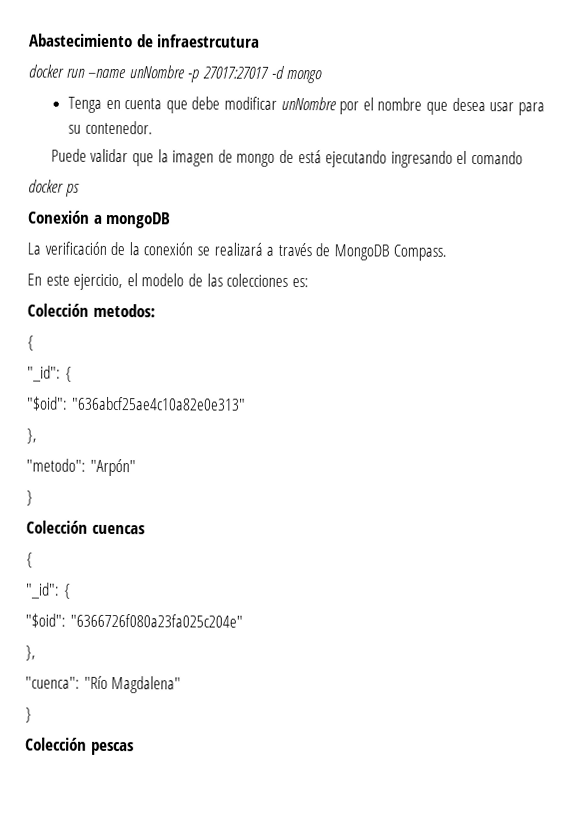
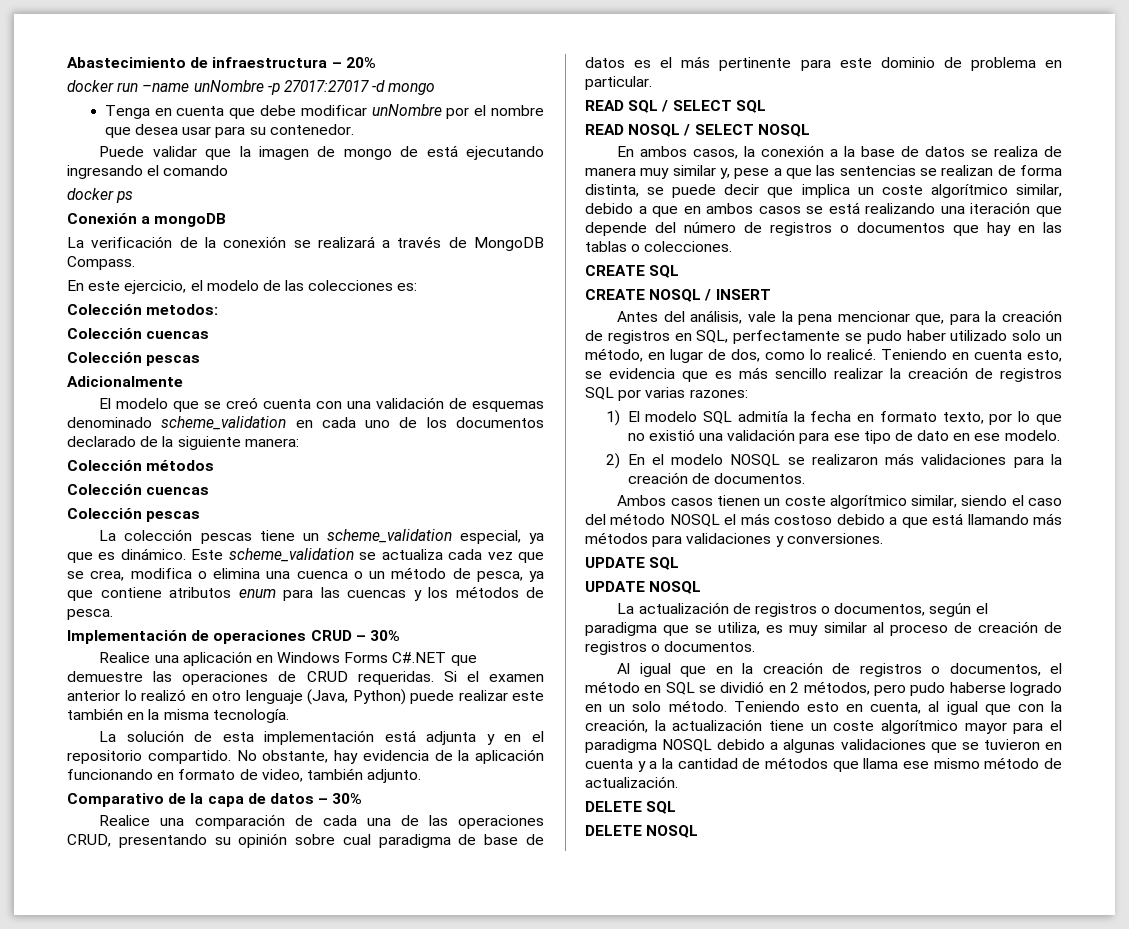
[157,34,261,48] infraestrcutura -> [212,57,376,68] infraestructura – 20%
[27,335,34,351] [27,365,72,382] [26,396,246,411] [26,428,37,444] [26,458,136,477] [26,490,33,506] [26,520,145,535] [26,552,33,568] [25,582,71,599] [25,613,243,628] [25,645,36,661] [25,675,182,694] [25,707,32,723] [25,737,134,756] { // "_id": { // "$oid": "636abcf25ae4c10a82e0e313" // }, // "metodo": "Arpón" // } // Colección cuencas // { // "_id": { // "$oid": "6366726f080a23fa025c204e" // }, // "cuenca": "Río Magdalena" // } // Colección pescas -> [67,328,210,339] [67,352,201,366] [67,376,183,387] [99,397,544,412] [67,416,544,430] [67,436,299,450] [67,460,215,471] [67,484,210,495] [67,508,201,522] [99,529,544,544] [67,548,544,563] [67,567,544,582] [67,586,544,601] [67,609,113,620] [67,630,400,644] [99,651,477,666] [67,671,544,685] [67,689,544,705] [67,708,289,723] [99,730,544,745] [67,749,544,764] [67,768,422,783] [67,793,363,807] [99,814,544,829] [67,833,544,848] [585,56,1062,71] [585,76,652,90] [585,100,766,113] [585,124,810,137] [617,145,1062,159] [585,165,1062,179] [585,184,1062,198] [585,202,1062,217] [585,222,1062,236] [585,241,733,252] [585,265,680,278] [585,289,771,302] [617,310,1062,325] [585,330,1062,344] [585,348,1062,363] [585,367,1062,382] [585,387,748,401] [605,410,1062,426] [627,429,1060,444] [605,453,1062,469] [627,472,805,484] [617,495,1062,509] [585,513,1062,528] [585,532,883,547] [585,557,680,570] [585,581,702,594] [617,602,988,617] [585,621,1062,636] [585,641,756,655] [617,662,1062,677] [585,681,1062,696] [585,700,1062,715] [585,719,1062,734] [585,739,1062,753] [585,757,1062,772] [585,776,678,788] [585,801,677,814] [585,825,699,838] Colección cuencas // Colección pescas // Adicionalmente // El modelo que se creó cuenta con una validación de esquemas denominado scheme_validation en cada uno de los documentos declarado de la siguiente manera: // Colección métodos // Colección cuencas // Colección pescas // La colección pescas tiene un scheme_validation especial, ya que es dinámico. Este scheme_validation se actualiza cada vez que se crea, modifica o elimina una cuenca o un método de pesca, ya que contiene atributos enum para las cuencas y los métodos de pesca. // Implementación de operaciones CRUD – 30% // Realice una aplicación en Windows Forms C#.NET que demuestre las operaciones de CRUD requeridas. Si el examen anterior lo realizó en otro lenguaje (Java, Python) puede realizar este también en la misma tecnología. // La solución de esta implementación está adjunta y en el repositorio compartido. No obstante, hay evidencia de la aplicación funcionando en formato de video, también adjunto. // Comparativo de la capa de datos – 30% // Realice una comparación de cada una de las operaciones CRUD, presentando su opinión sobre cual paradigma de base de datos es el más pertinente para este dominio de problema en particular. // READ SQL / SELECT SQL // READ NOSQL / SELECT NOSQL // En ambos casos, la conexión a la base de datos se realiza de manera muy similar y, pese a que las sentencias se realizan de forma distinta, se puede decir que implica un coste algorítmico similar, debido a que en ambos casos se está realizando una iteración que depende del número de registros o documentos que hay en las tablas o colecciones. // CREATE SQL // CREATE NOSQL / INSERT // Antes del análisis, vale la pena mencionar que, para la creación de registros en SQL, perfectamente se pudo haber utilizado solo un método, en lugar de dos, como lo realicé. Teniendo en cuenta esto, se evidencia que es más sencillo realizar la creación de registros SQL por varias razones: // 1) El modelo SQL admitía la fecha en formato texto, por lo que no existió una validación para ese tipo de dato en ese modelo. // 2) En el modelo NOSQL se realizaron más validaciones para la creación de documentos. // Ambos casos tienen un coste algorítmico similar, siendo el caso del método NOSQL el más costoso debido a que está llamando más métodos para validaciones y conversiones. // UPDATE SQL // UPDATE NOSQL // La actualización de registros o documentos, según el paradigma que se utiliza, es muy similar al proceso de creación de registros o documentos. // Al igual que en la creación de registros o documentos, el método en SQL se dividió en 2 métodos, pero pudo haberse logrado en un solo método. Teniendo esto en cuenta, al igual que con la creación, la actualización tiene un coste algorítmico mayor para el paradigma NOSQL debido a algunas validaciones que se tuvieron en cuenta y a la cantidad de métodos que llama ese mismo método de actualización. // DELETE SQL // DELETE NOSQL

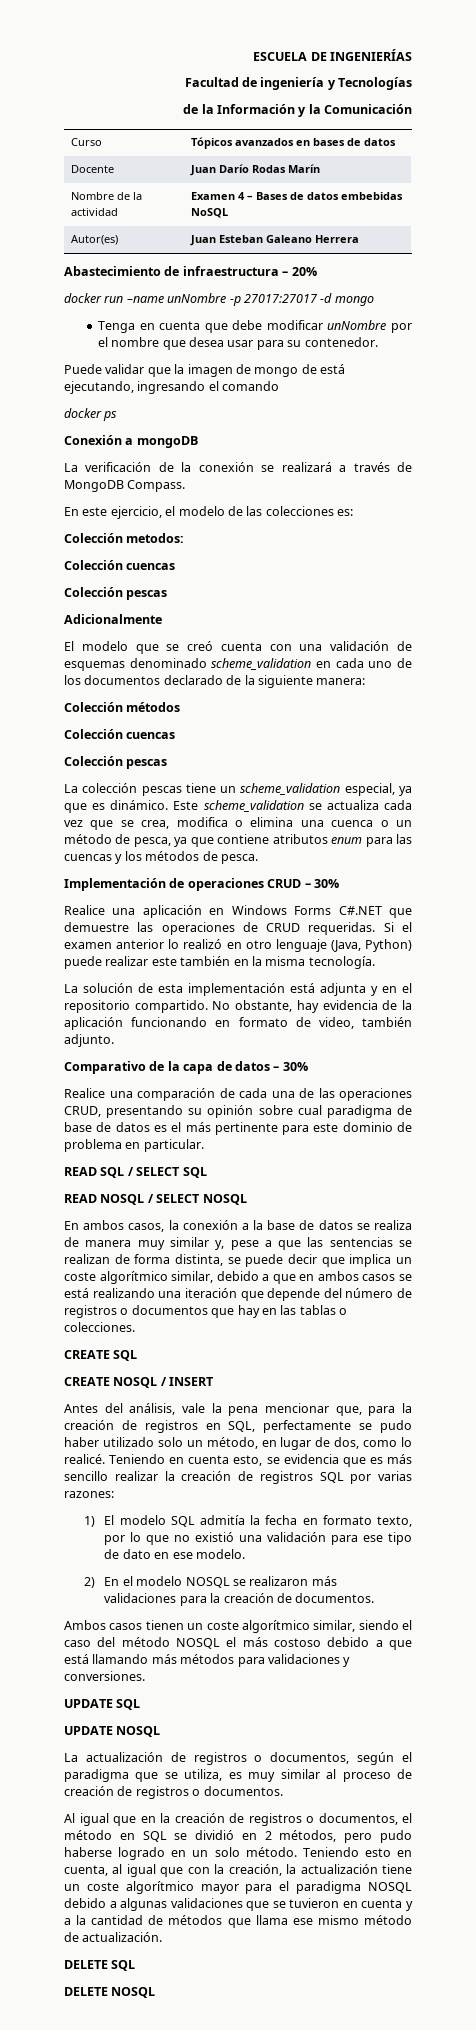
(67, 62) none -> [253,49,412,61] [184,77,412,90] [183,104,412,117] [70,138,102,146] [190,137,396,149] [70,165,114,173] [189,164,320,176] [70,192,142,200] [70,208,118,216] [190,192,403,200] [190,208,228,218] [70,235,118,245] [189,235,359,246] ESCUELA DE INGENIERÍAS // Facultad de ingeniería y Tecnologías // de la Información y la Comunicación // Curso | Tópicos avanzados en bases de datos // Docente | Juan Darío Rodas Marín // Nombre de la actividad | Examen 4 – Bases de datos embebidas NoSQL // Autor(es) | Juan Esteban Galeano Herrera //
[466,146,545,160] ejecutando -> [64,381,134,394] ejecutando,

